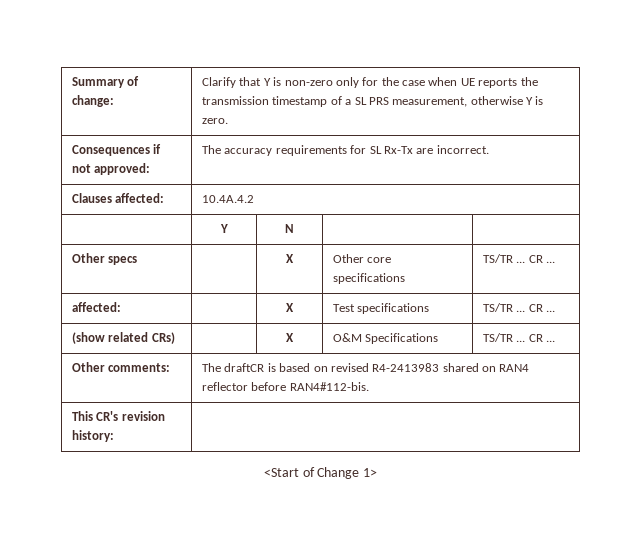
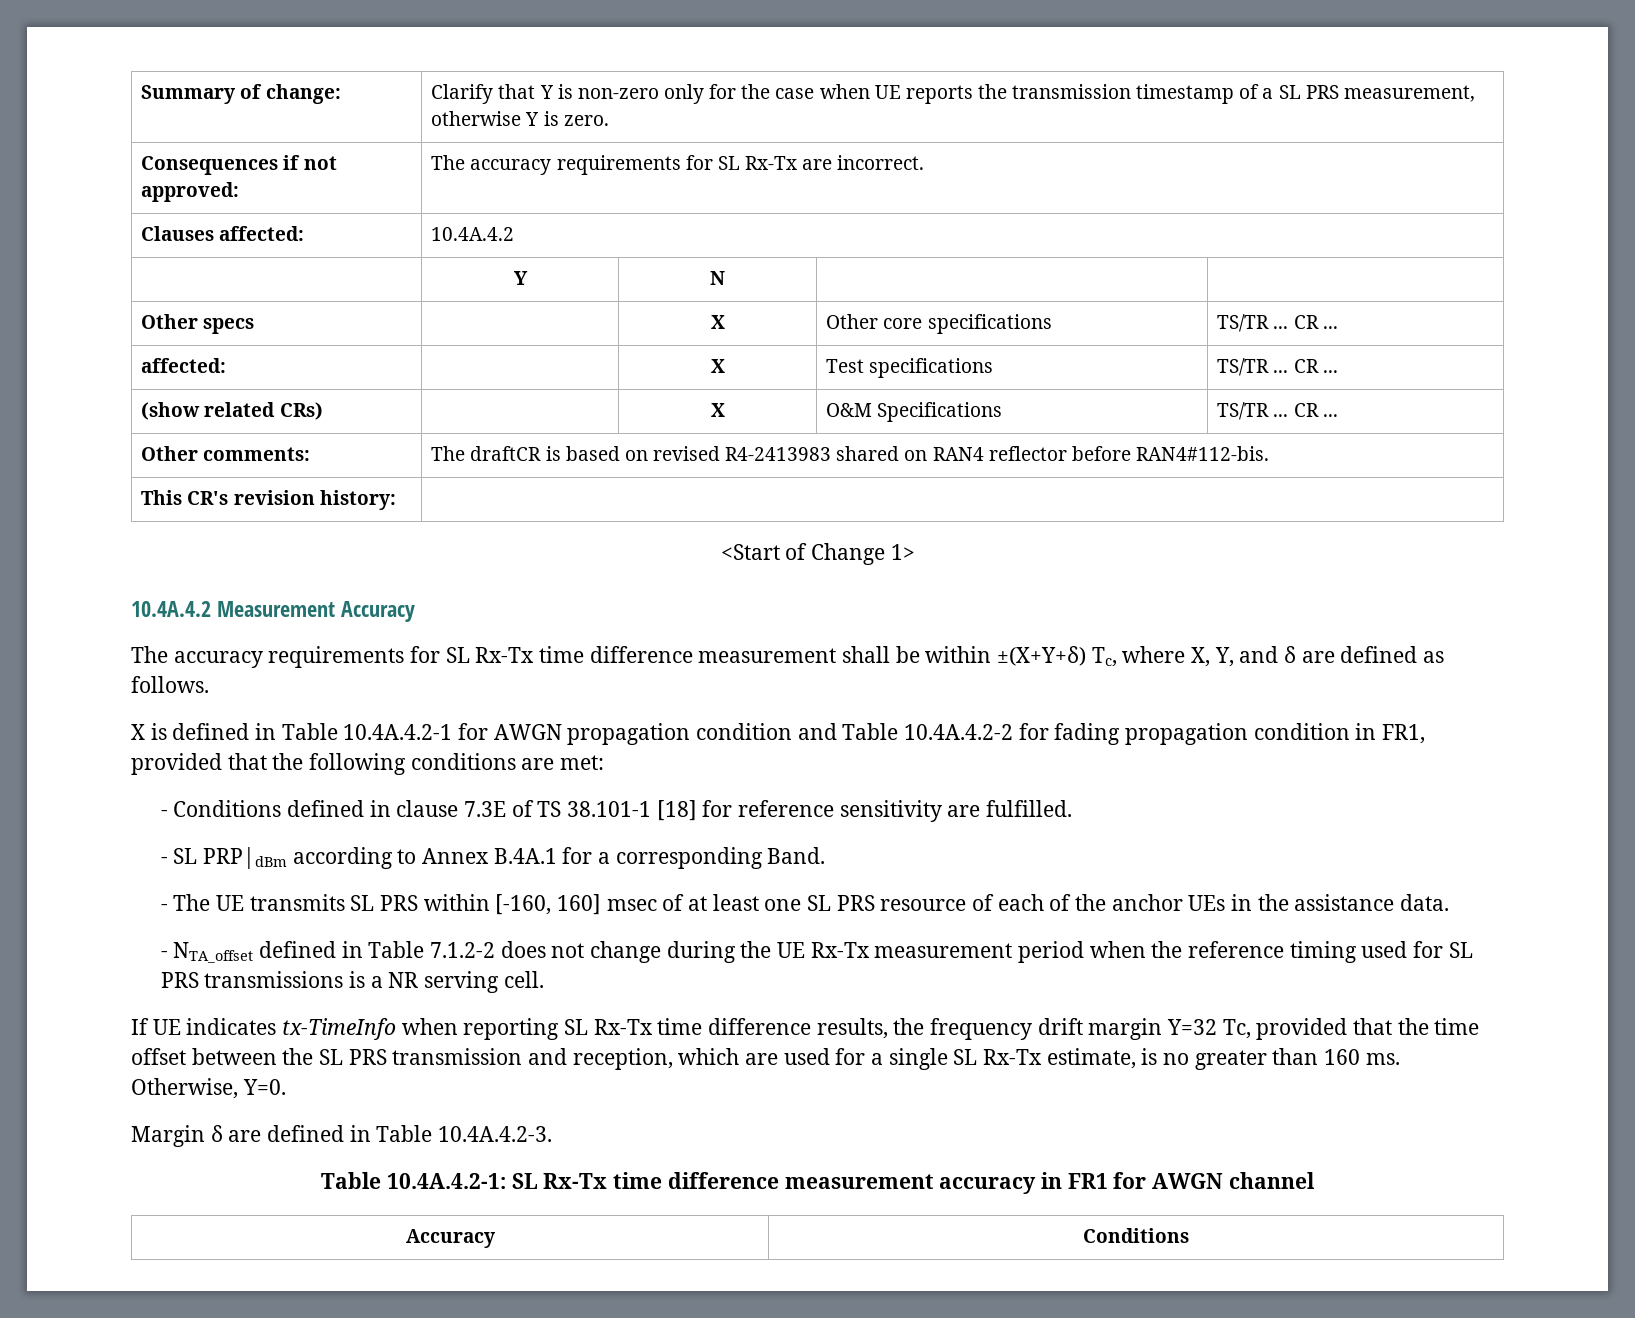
(378, 472) none -> [131,601,415,622] [131,646,1445,668] [131,676,209,693] [131,723,1426,745] [131,753,605,775] [160,800,1072,822] [160,847,826,869] [160,894,1449,915] [160,941,1473,963] [160,971,544,993] [131,1018,1480,1040] [131,1048,1400,1070] [131,1078,286,1099] [131,1125,553,1147] [321,1172,1315,1194] [405,1229,495,1248] [1083,1228,1189,1243] // 10.4A.4.2 Measurement Accuracy // The accuracy requirements for SL Rx-Tx time difference measurement shall be within ±(X+Y+δ) Tc, where X, Y, and δ are defined as follows. // X is defined in Table 10.4A.4.2-1 for AWGN propagation condition and Table 10.4A.4.2-2 for fading propagation condition in FR1, provided that the following conditions are met: // - Conditions defined in clause 7.3E of TS 38.101-1 [18] for reference sensitivity are fulfilled. // - SL PRP|dBm according to Annex B.4A.1 for a corresponding Band. // - The UE transmits SL PRS within [-160, 160] msec of at least one SL PRS resource of each of the anchor UEs in the assistance data. // - NTA_offset defined in Table 7.1.2-2 does not change during the UE Rx-Tx measurement period when the reference timing used for SL PRS transmissions is a NR serving cell. // If UE indicates tx-TimeInfo when reporting SL Rx-Tx time difference results, the frequency drift margin Y=32 Tc, provided that the time offset between the SL PRS transmission and reception, which are used for a single SL Rx-Tx estimate, is no greater than 160 ms. Otherwise, Y=0. // Margin δ are defined in Table 10.4A.4.2-3. // Table 10.4A.4.2-1: SL Rx-Tx time difference measurement accuracy in FR1 for AWGN channel // Accuracy | Conditions

